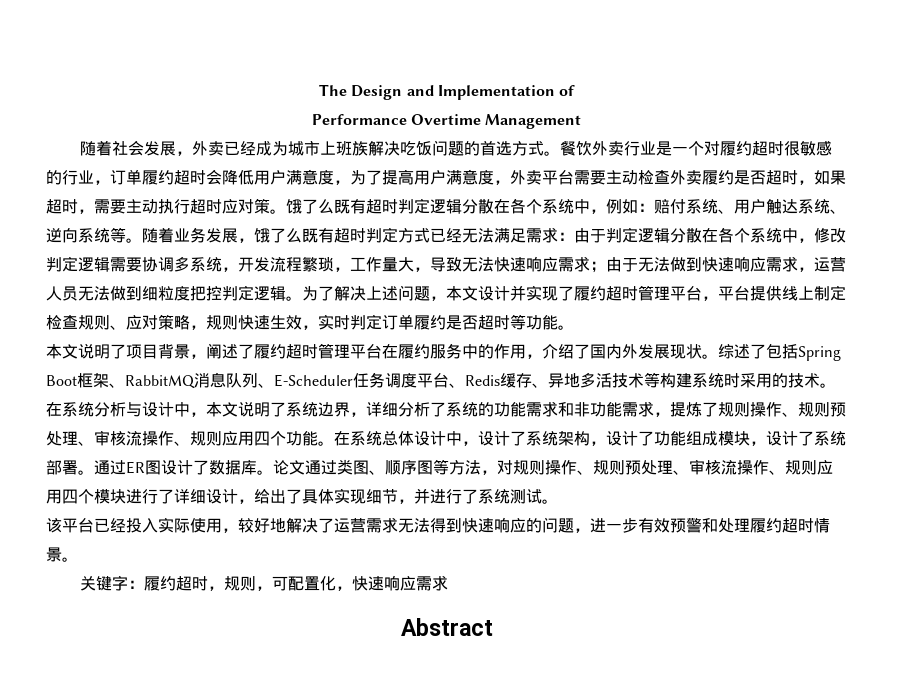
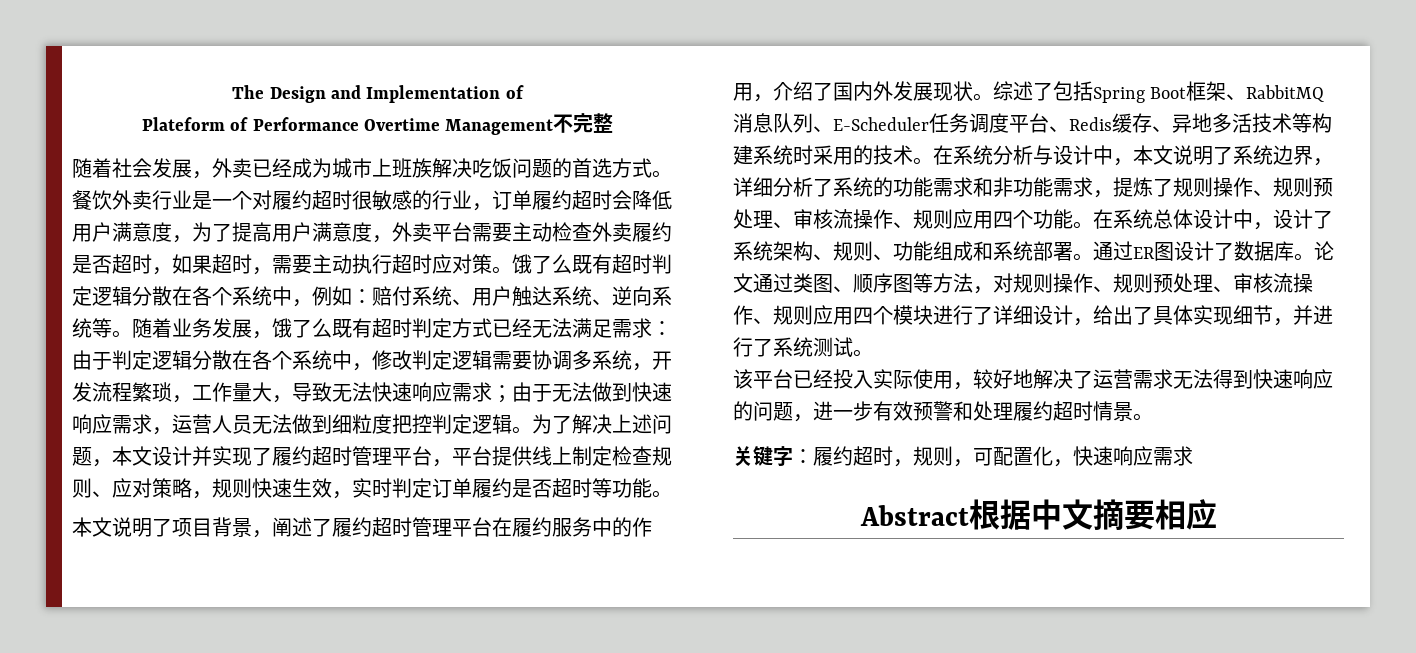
(576, 90) none -> [141,117,249,131] Plateform of
(582, 121) none -> [553,113,614,133] 不完整
[590,431,814,446] ，设计了功能组成模块，设计了 -> [813,241,993,261] 、规则、功能组成和
(493, 627) none -> [968,499,1217,530] 根据中文摘要相应

